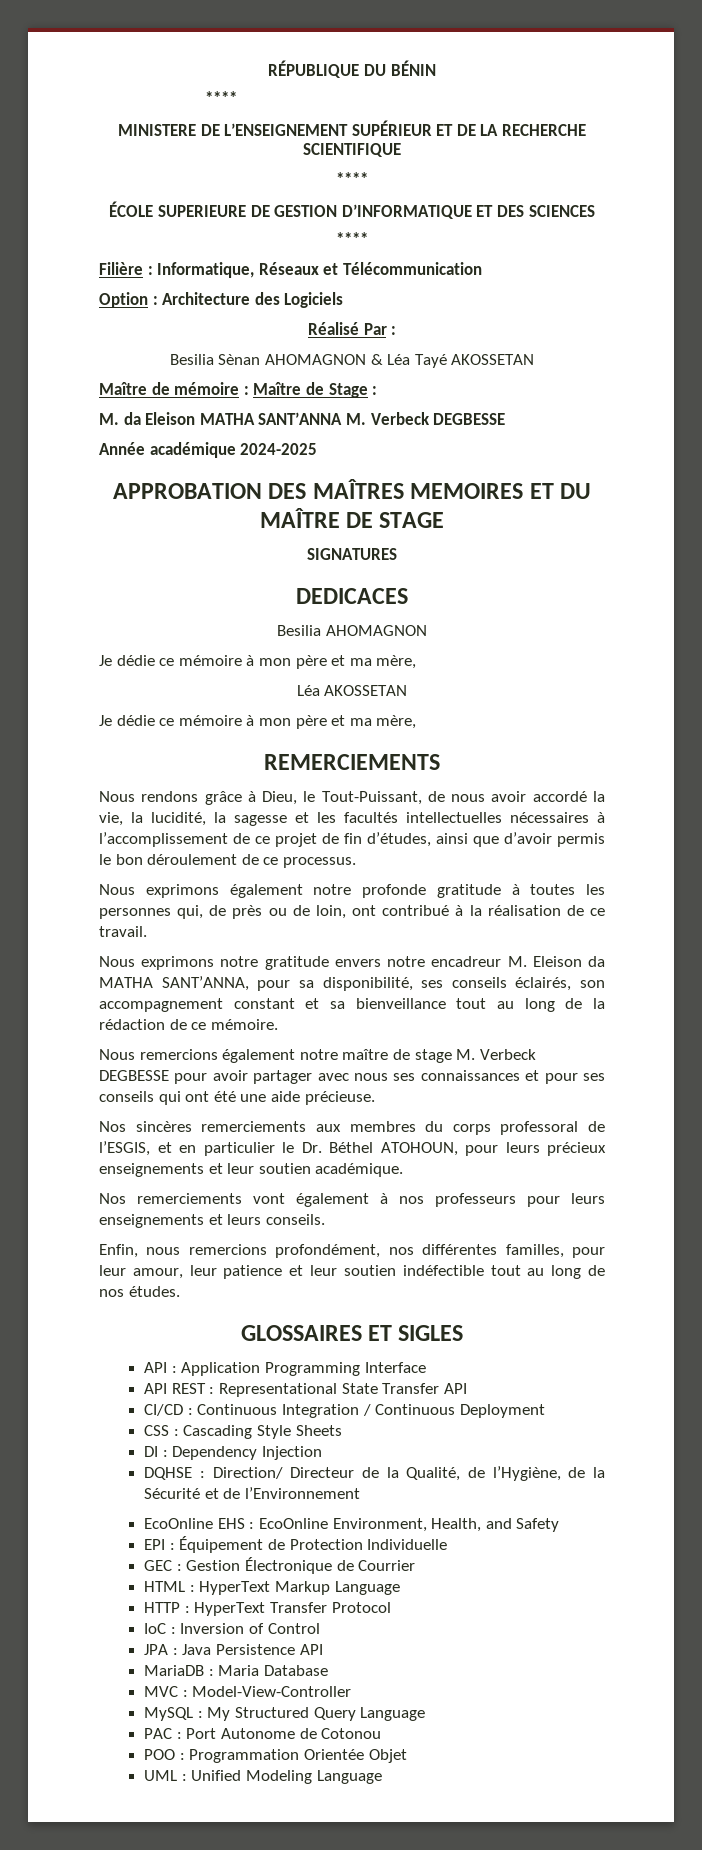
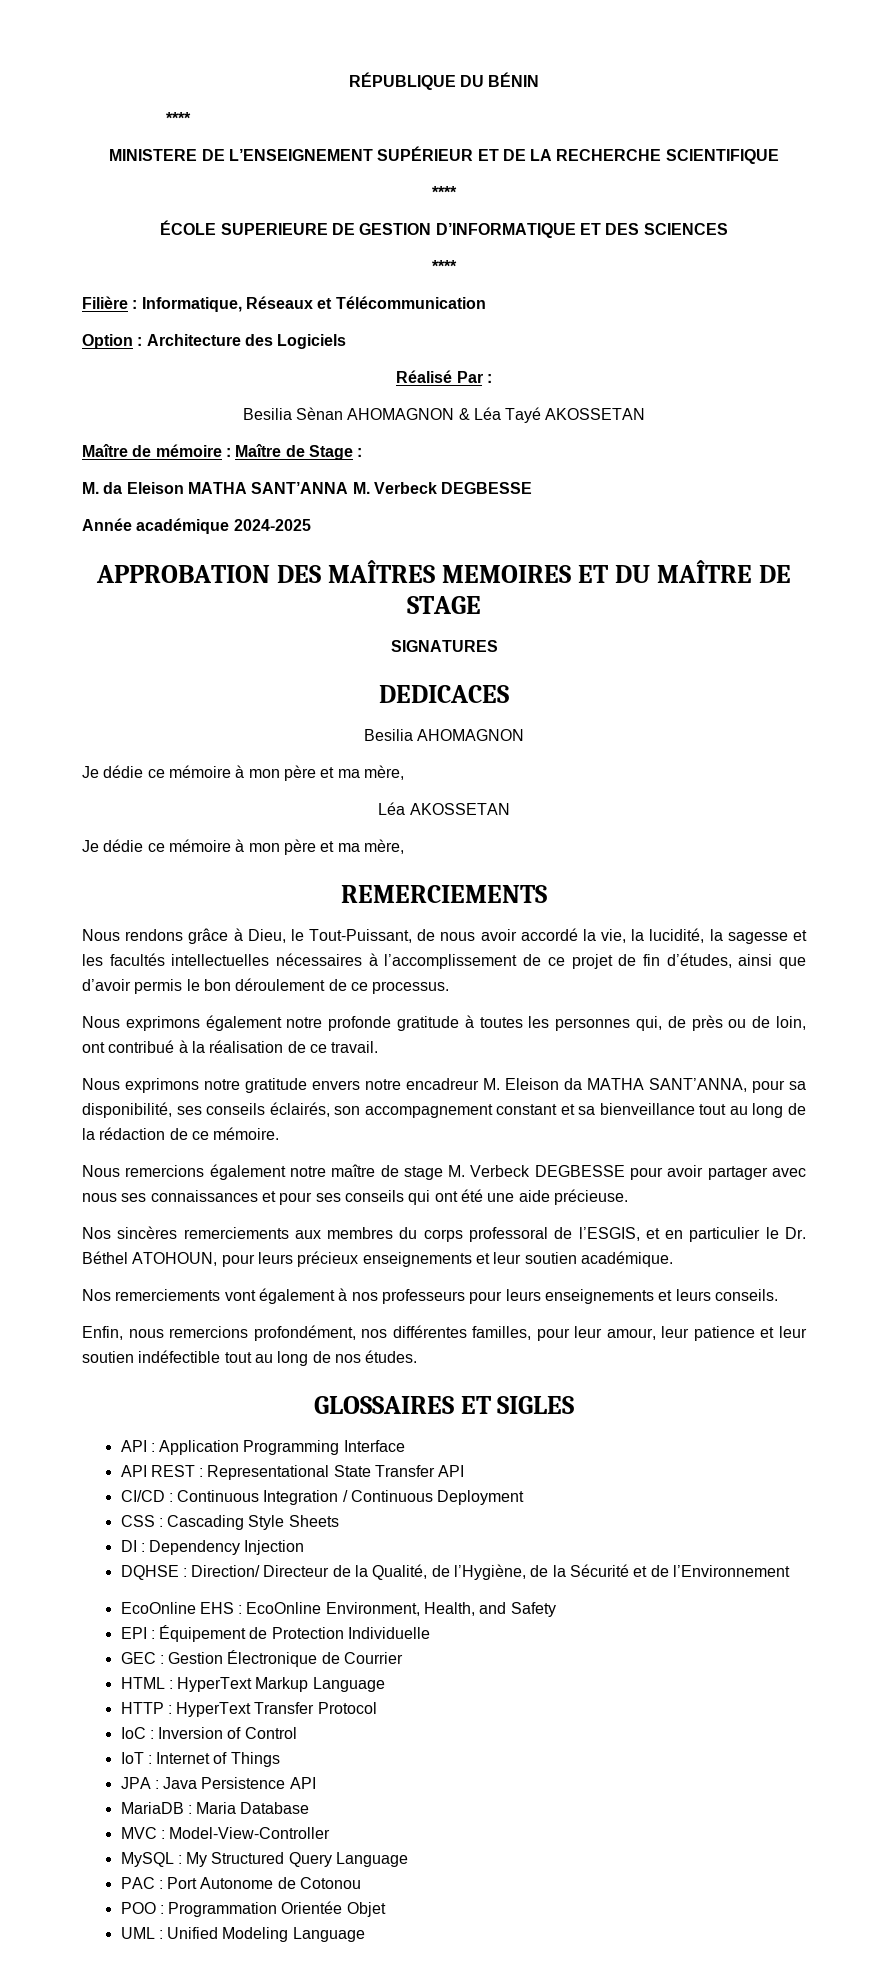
(320, 1628) none -> [120,1752,280,1767] // IoT : Internet of Things

